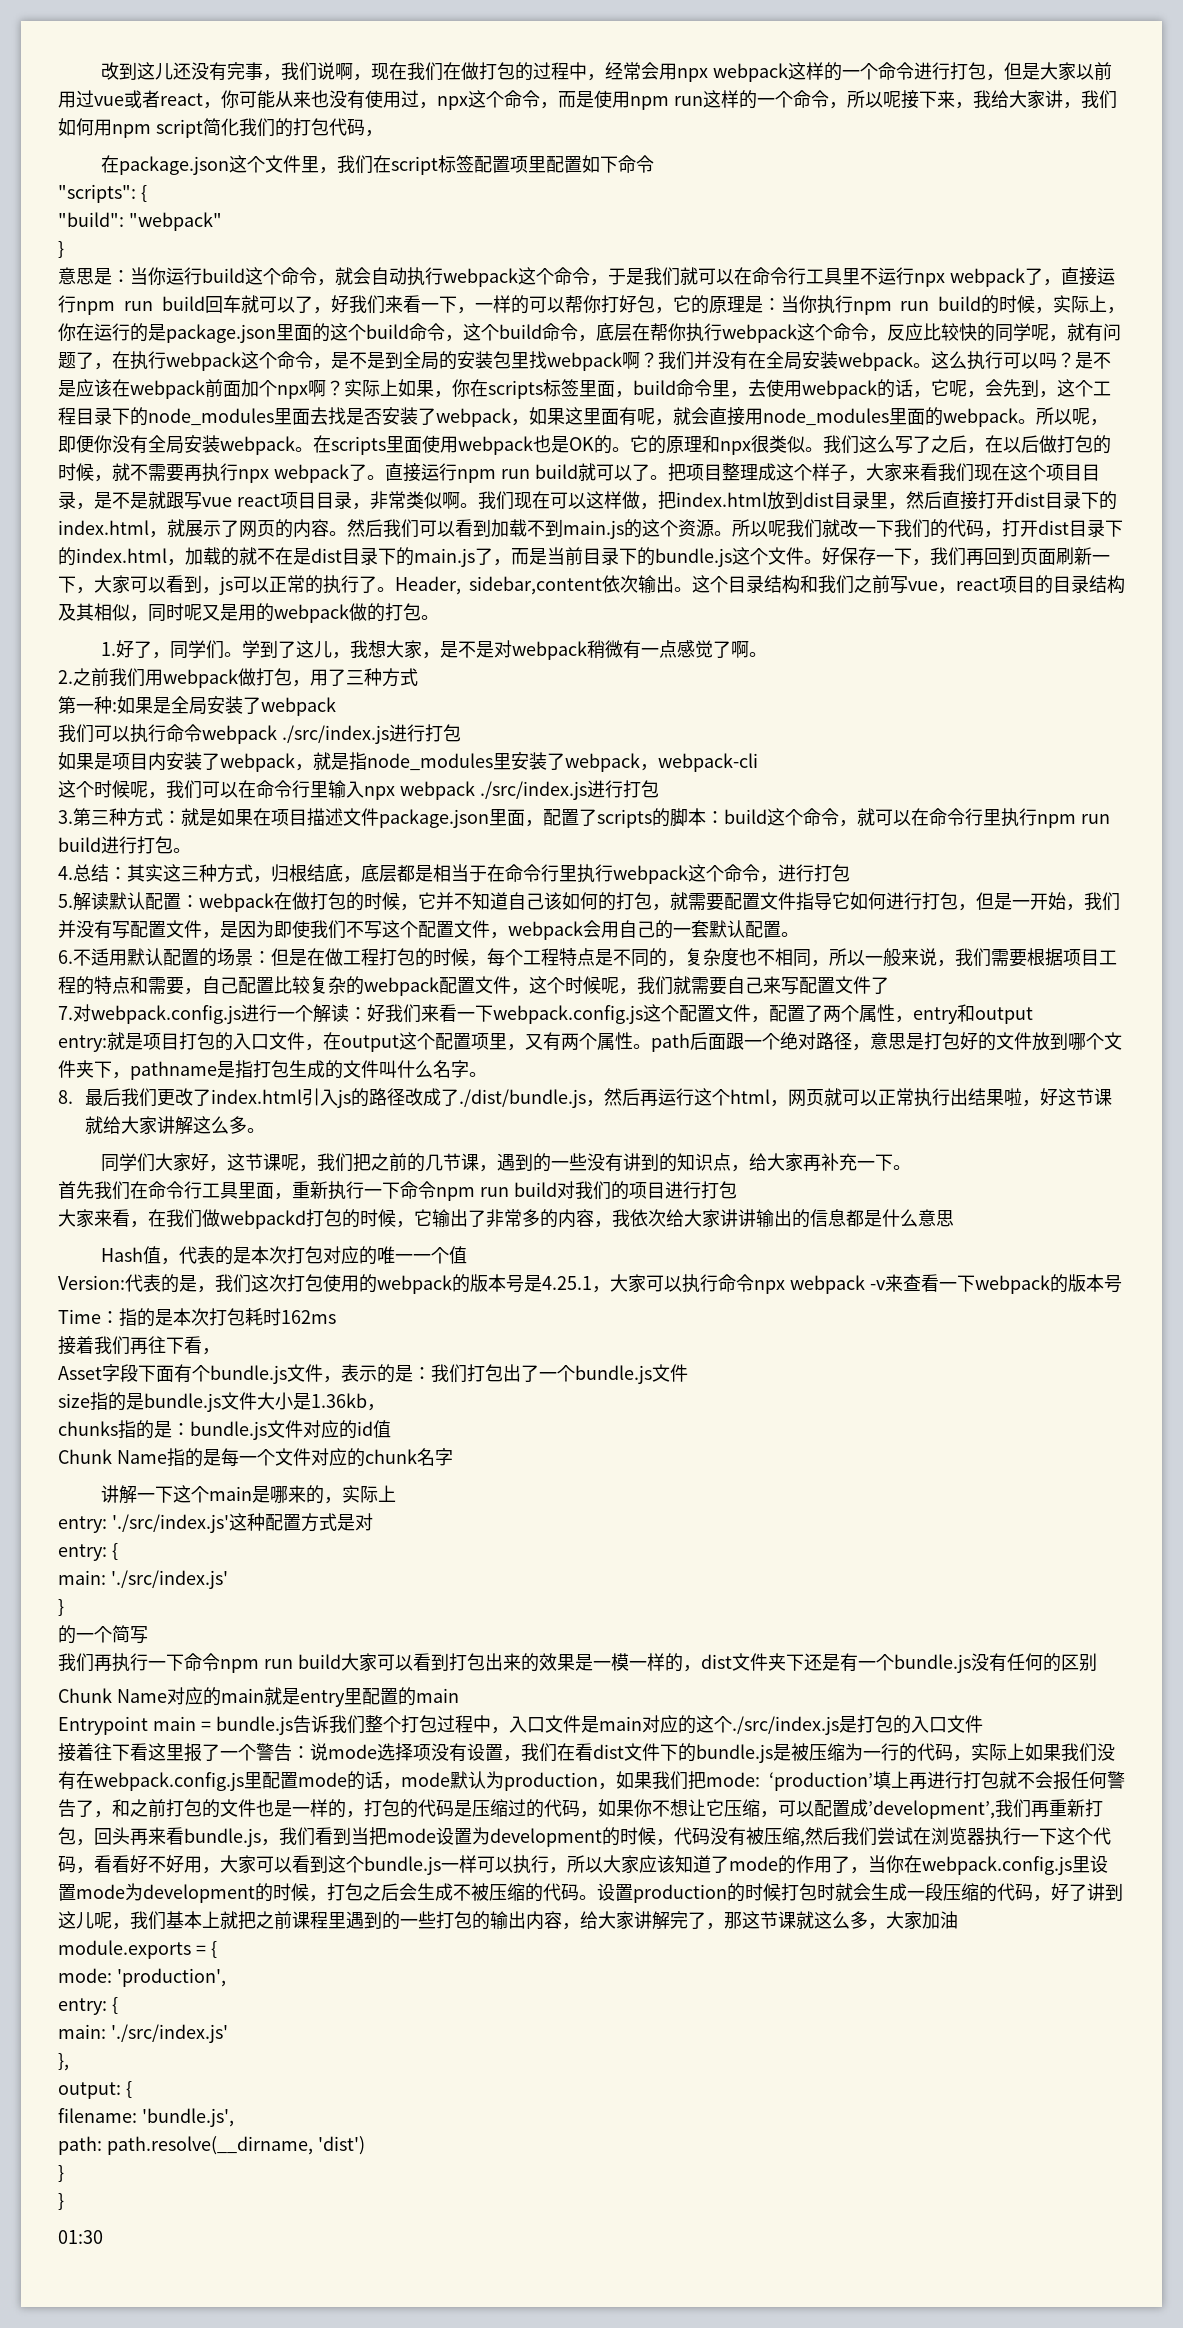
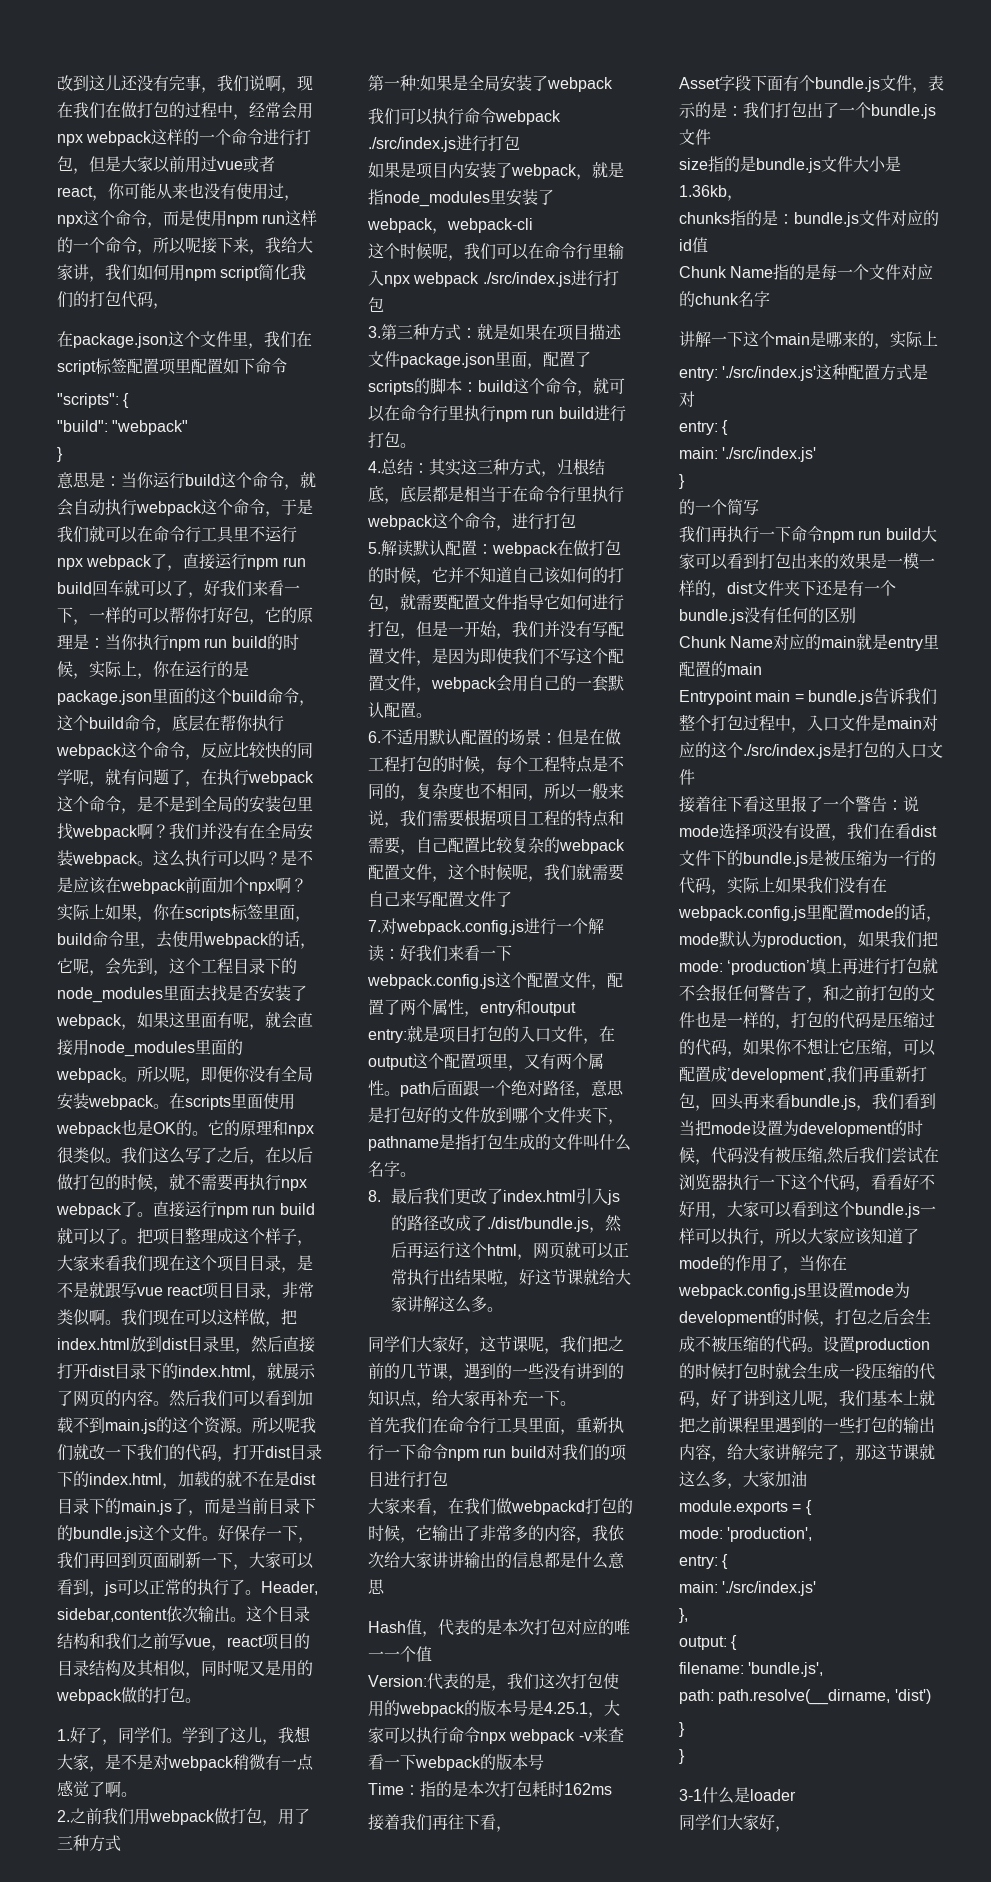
[58,2230,103,2244] 01:30 -> [679,1787,796,1804] [679,1814,791,1832] 3-1什么是loader // 同学们大家好，

